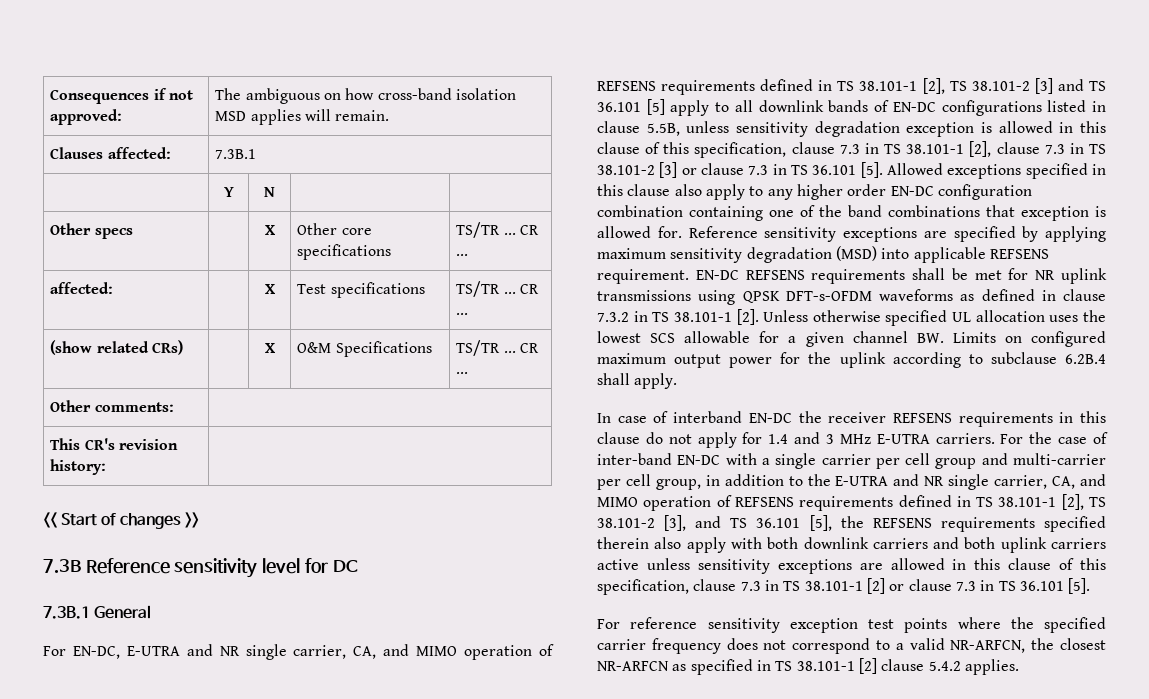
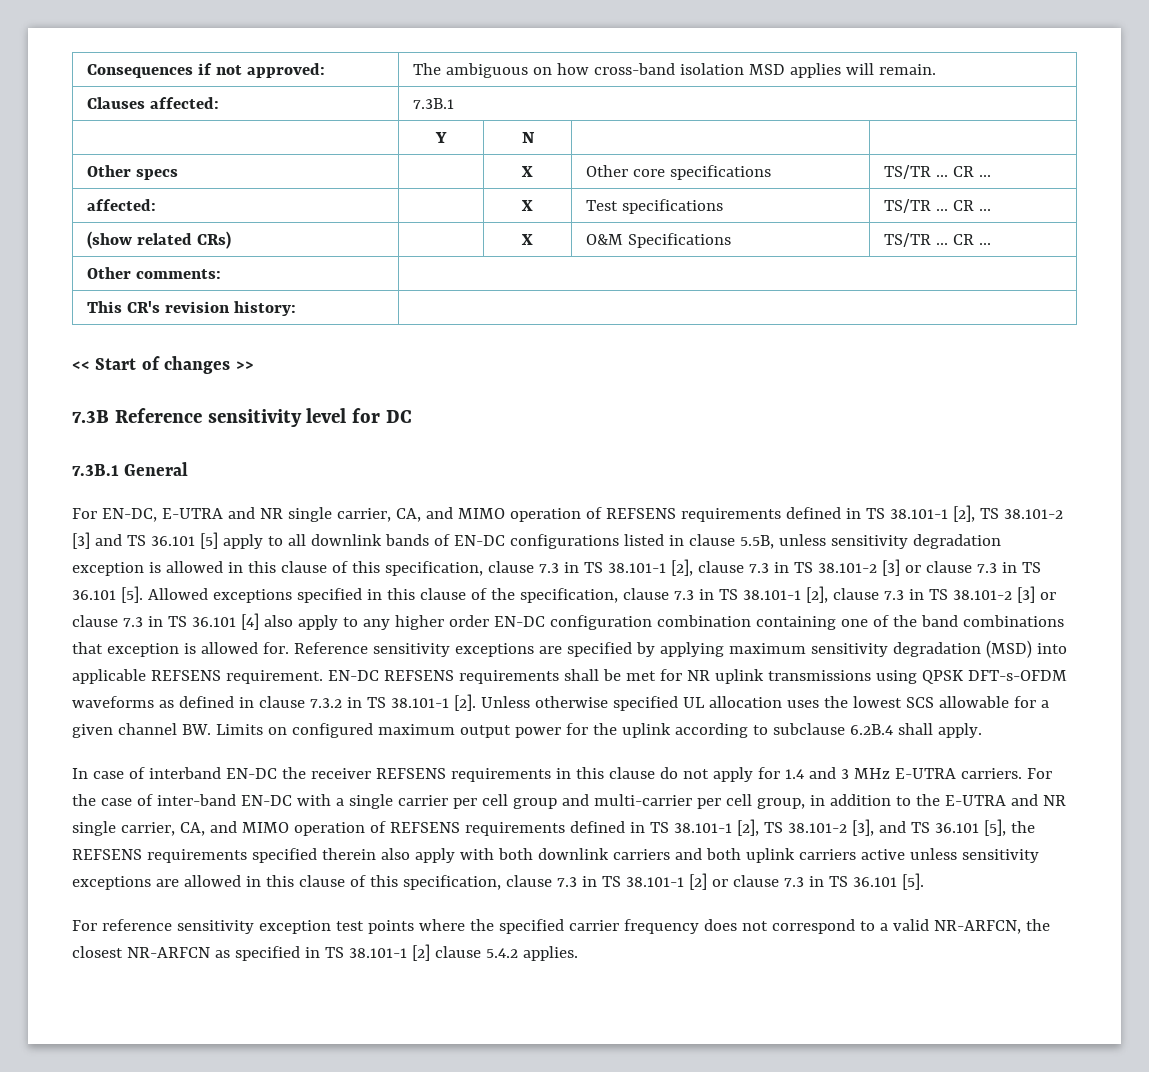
(671, 190) none -> [470,586,1056,603] [72,613,259,630] of the specification, clause 7.3 in TS 38.101-1 [2], clause 7.3 in TS 38.101-2 [3] or clause 7.3 in TS 36.101 [4]

